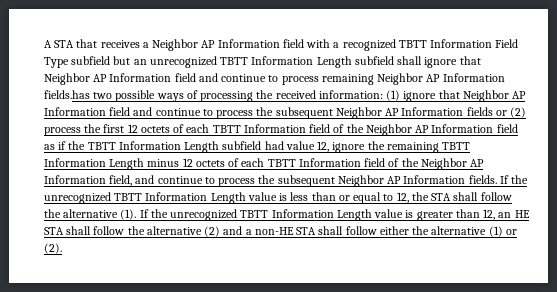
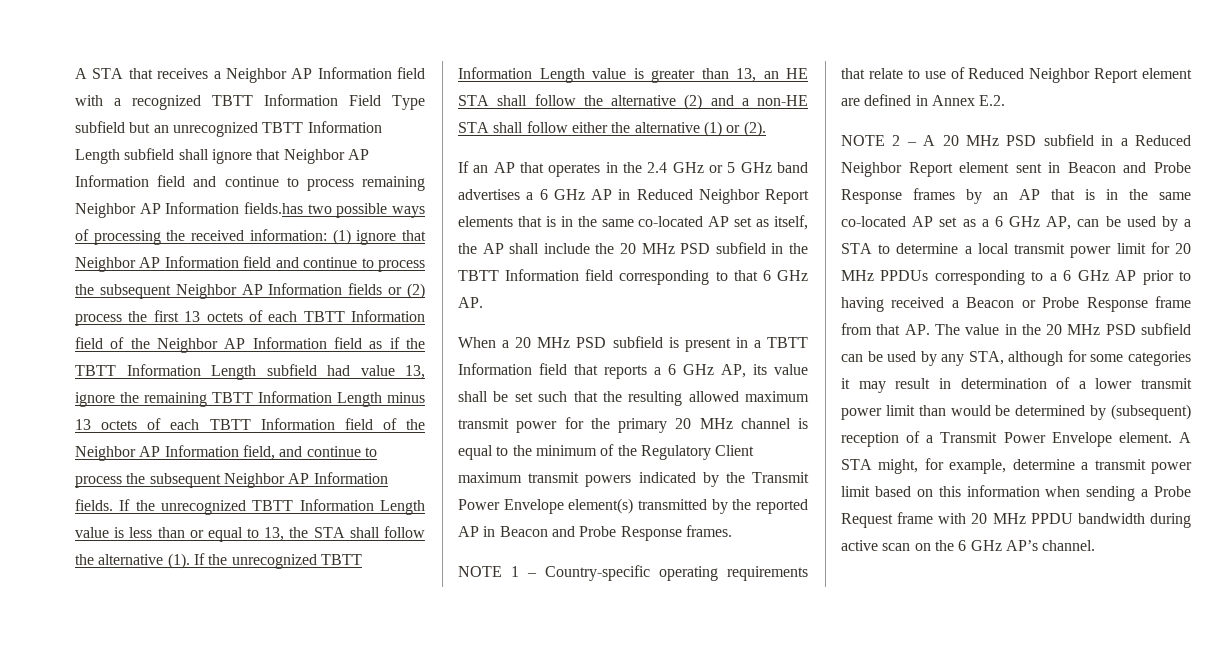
[127,124,138,133] 12 -> [184,311,201,322] 13
[317,141,330,152] 12, -> [405,365,425,379] 13,
[182,158,193,167] 12 -> [75,419,91,430] 13
[396,192,409,203] 12, -> [264,527,285,541] 13,
[483,209,496,220] 12, -> [736,68,756,82] 13,
(62, 248) none -> [458,161,808,177] [458,189,809,204] [458,215,808,230] [458,242,808,254] [458,269,808,285] [458,297,483,308] [458,336,808,352] [458,363,808,379] [458,391,809,406] [458,417,808,433] [458,444,755,460] [458,472,809,487] [458,498,809,514] [458,525,732,541] [458,565,808,581] [841,67,1192,83] [841,94,1006,106] [841,134,1191,146] [841,162,1191,177] [841,188,1191,204] [841,216,1191,231] [841,242,1191,258] [841,270,1191,285] [841,296,1191,312] [841,323,1191,335] [841,350,1191,366] [841,377,1192,393] [841,404,1191,420] [841,431,1191,447] [841,458,1192,474] [841,485,1191,501] [841,512,1191,528] [841,540,1096,551] // If an AP that operates in the 2.4 GHz or 5 GHz band advertises a 6 GHz AP in Reduced Neighbor Report elements that is in the same co-located AP set as itself, the AP shall include the 20 MHz PSD subfield in the TBTT Information field corresponding to that 6 GHz AP. // When a 20 MHz PSD subfield is present in a TBTT Information field that reports a 6 GHz AP, its value shall be set such that the resulting allowed maximum transmit power for the primary 20 MHz channel is equal to the minimum of the Regulatory Client maximum transmit powers indicated by the Transmit Power Envelope element(s) transmitted by the reported AP in Beacon and Probe Response frames. // NOTE 1 – Country-specific operating requirements that relate to use of Reduced Neighbor Report element are defined in Annex E.2. // NOTE 2 – A 20 MHz PSD subfield in a Reduced Neighbor Report element sent in Beacon and Probe Response frames by an AP that is in the same co-located AP set as a 6 GHz AP, can be used by a STA to determine a local transmit power limit for 20 MHz PPDUs corresponding to a 6 GHz AP prior to having received a Beacon or Probe Response frame from that AP. The value in the 20 MHz PSD subfield can be used by any STA, although for some categories it may result in determination of a lower transmit power limit than would be determined by (subsequent) reception of a Transmit Power Envelope element. A STA might, for example, determine a transmit power limit based on this information when sending a Probe Request frame with 20 MHz PPDU bandwidth during active scan on the 6 GHz AP’s channel.

